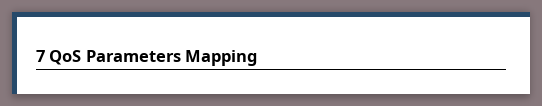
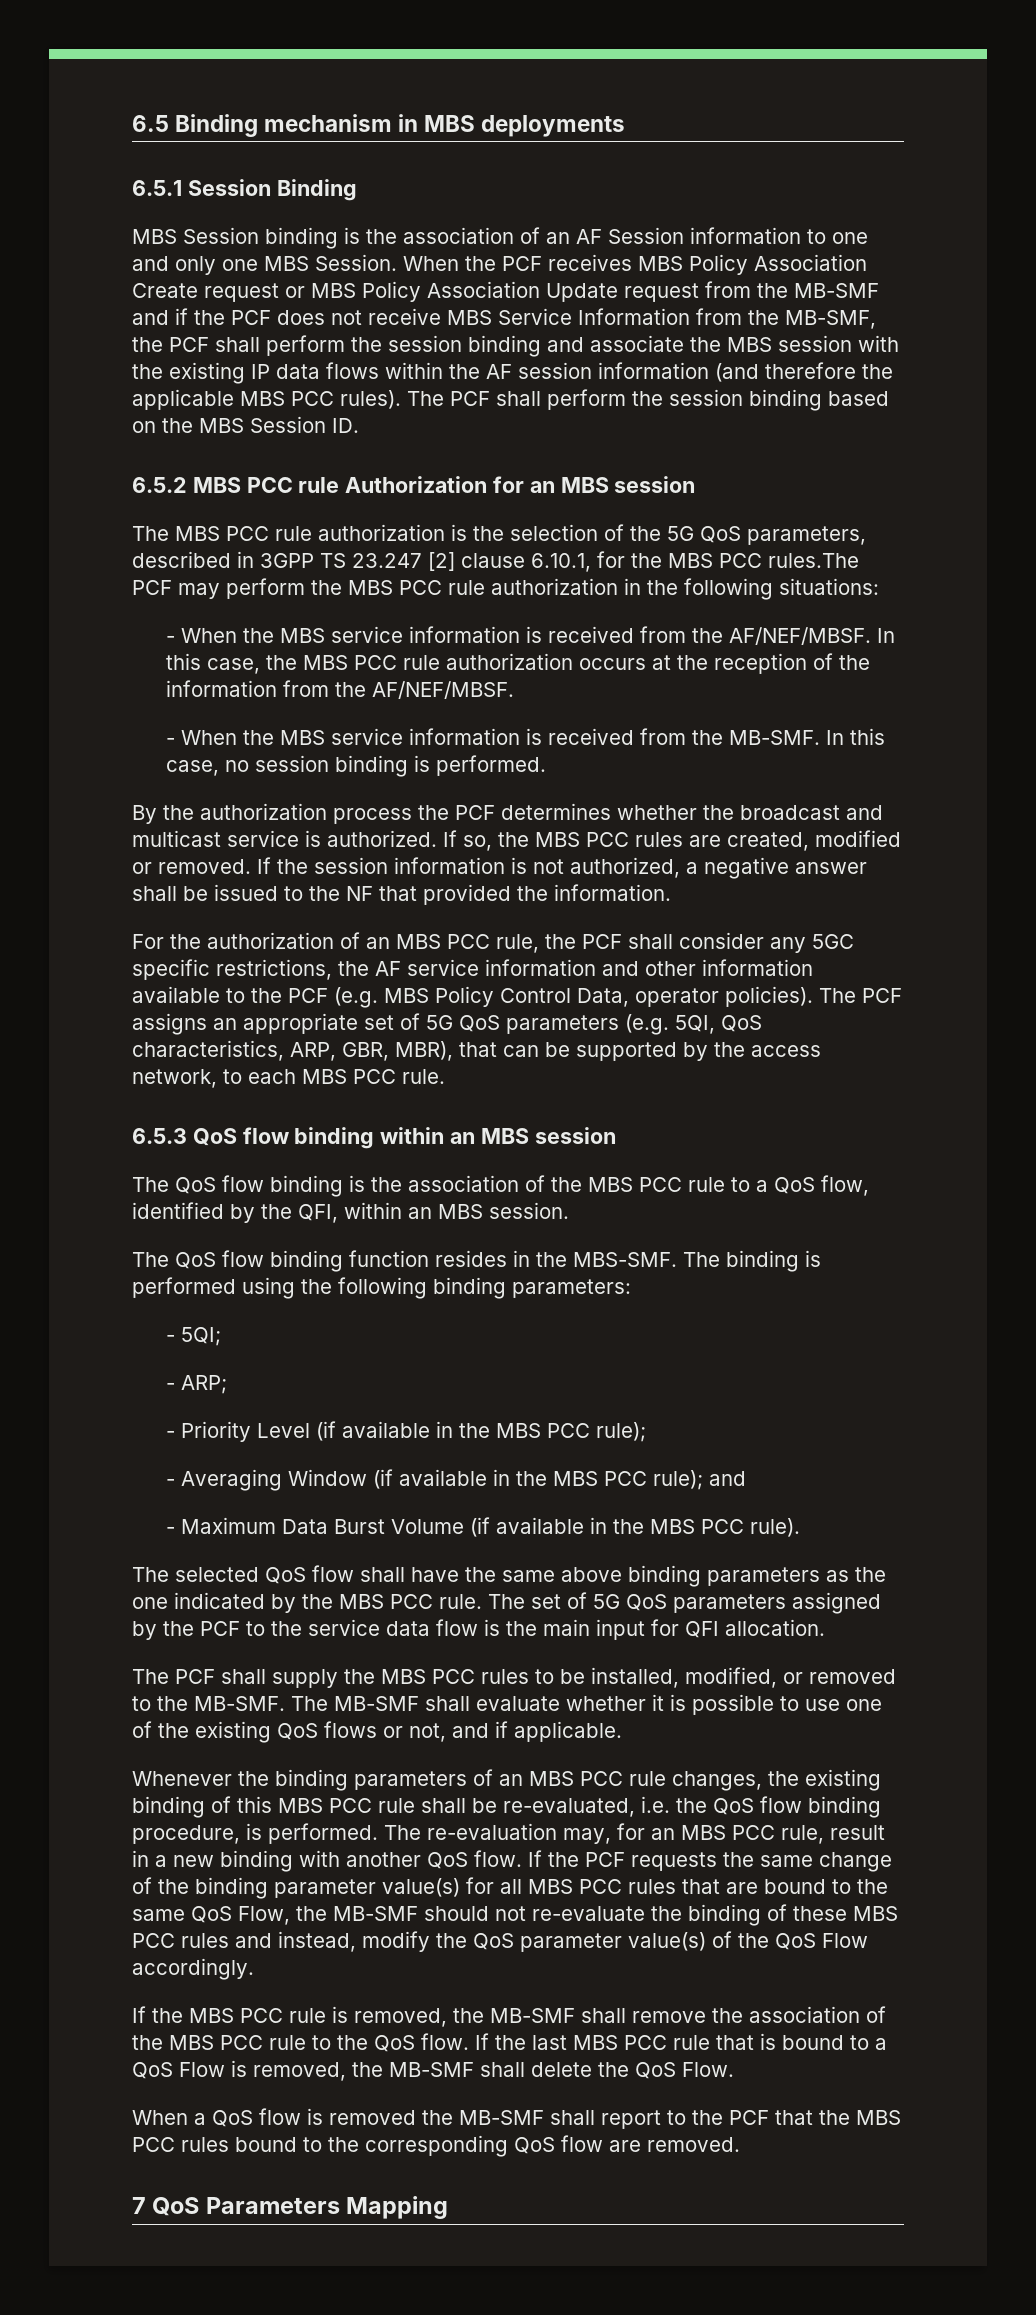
(36, 56) none -> [132,114,626,137] [132,179,357,201] [132,227,868,249] [132,254,867,275] [132,281,879,302] [132,308,876,329] [132,335,899,357] [132,362,893,384] [132,389,889,411] [132,416,359,433] [132,476,696,493] [132,524,866,545] [132,551,859,572] [132,578,879,600] [166,626,896,645] [166,653,871,674] [166,680,515,699] [166,728,886,745] [166,755,547,777] [132,803,883,824] [132,830,901,851] [132,857,867,879] [132,884,671,905] [132,932,854,953] [132,959,813,980] [132,986,902,1008] [132,1013,762,1035] [132,1040,821,1061] [132,1069,445,1088] [132,1127,616,1149] [132,1175,869,1197] [132,1202,569,1223] [132,1250,821,1272] [132,1277,631,1299] [166,1327,222,1346] [166,1375,228,1394] [166,1421,647,1442] [166,1469,747,1491] [166,1517,801,1537] [132,1565,886,1587] [132,1592,881,1614] [132,1619,825,1640] [132,1667,896,1688] [132,1694,882,1715] [132,1721,622,1743] [132,1769,881,1791] [132,1796,881,1818] [132,1823,885,1844] [132,1850,892,1872] [132,1877,888,1899] [132,1904,898,1926] [132,1931,868,1952] [132,1958,254,1980] [132,2006,886,2027] [132,2033,887,2052] [132,2060,734,2081] [132,2108,901,2129] [132,2135,740,2157] 6.5 Binding mechanism in MBS deployments // 6.5.1 Session Binding // MBS Session binding is the association of an AF Session information to one and only one MBS Session. When the PCF receives MBS Policy Association Create request or MBS Policy Association Update request from the MB-SMF and if the PCF does not receive MBS Service Information from the MB-SMF, the PCF shall perform the session binding and associate the MBS session with the existing IP data flows within the AF session information (and therefore the applicable MBS PCC rules). The PCF shall perform the session binding based on the MBS Session ID. // 6.5.2 MBS PCC rule Authorization for an MBS session // The MBS PCC rule authorization is the selection of the 5G QoS parameters, described in 3GPP TS 23.247 [2] clause 6.10.1, for the MBS PCC rules.The PCF may perform the MBS PCC rule authorization in the following situations: // - When the MBS service information is received from the AF/NEF/MBSF. In this case, the MBS PCC rule authorization occurs at the reception of the information from the AF/NEF/MBSF. // - When the MBS service information is received from the MB-SMF. In this case, no session binding is performed. // By the authorization process the PCF determines whether the broadcast and multicast service is authorized. If so, the MBS PCC rules are created, modified or removed. If the session information is not authorized, a negative answer shall be issued to the NF that provided the information. // For the authorization of an MBS PCC rule, the PCF shall consider any 5GC specific restrictions, the AF service information and other information available to the PCF (e.g. MBS Policy Control Data, operator policies). The PCF assigns an appropriate set of 5G QoS parameters (e.g. 5QI, QoS characteristics, ARP, GBR, MBR), that can be supported by the access network, to each MBS PCC rule. // 6.5.3 QoS flow binding within an MBS session // The QoS flow binding is the association of the MBS PCC rule to a QoS flow, identified by the QFI, within an MBS session. // The QoS flow binding function resides in the MBS-SMF. The binding is performed using the following binding parameters: // - 5QI; // - ARP; // - Priority Level (if available in the MBS PCC rule); // - Averaging Window (if available in the MBS PCC rule); and // - Maximum Data Burst Volume (if available in the MBS PCC rule). // The selected QoS flow shall have the same above binding parameters as the one indicated by the MBS PCC rule. The set of 5G QoS parameters assigned by the PCF to the service data flow is the main input for QFI allocation. // The PCF shall supply the MBS PCC rules to be installed, modified, or removed to the MB-SMF. The MB-SMF shall evaluate whether it is possible to use one of the existing QoS flows or not, and if applicable. // Whenever the binding parameters of an MBS PCC rule changes, the existing binding of this MBS PCC rule shall be re-evaluated, i.e. the QoS flow binding procedure, is performed. The re-evaluation may, for an MBS PCC rule, result in a new binding with another QoS flow. If the PCF requests the same change of the binding parameter value(s) for all MBS PCC rules that are bound to the same QoS Flow, the MB-SMF should not re-evaluate the binding of these MBS PCC rules and instead, modify the QoS parameter value(s) of the QoS Flow accordingly. // If the MBS PCC rule is removed, the MB-SMF shall remove the association of the MBS PCC rule to the QoS flow. If the last MBS PCC rule that is bound to a QoS Flow is removed, the MB-SMF shall delete the QoS Flow. // When a QoS flow is removed the MB-SMF shall report to the PCF that the MBS PCC rules bound to the corresponding QoS flow are removed. //

